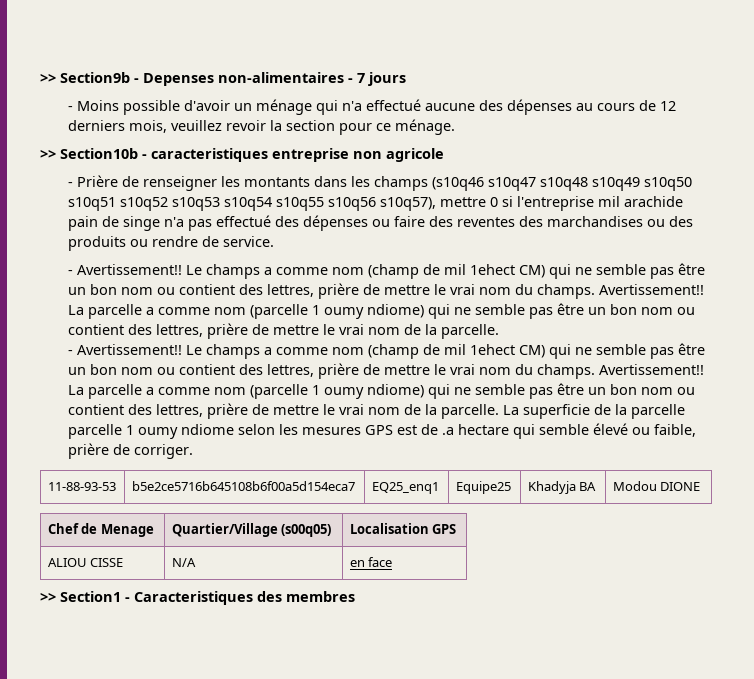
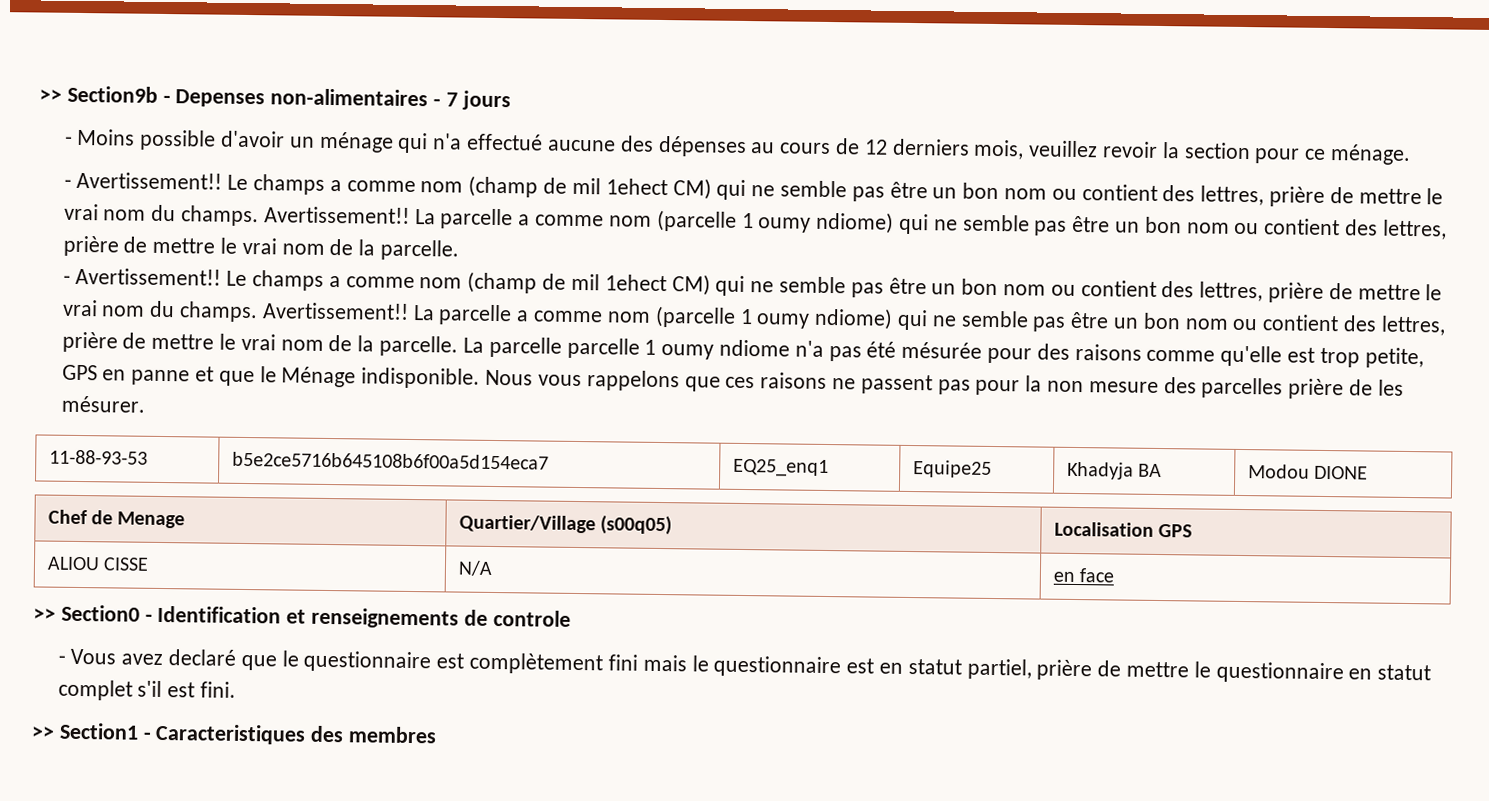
[40,148,444,162] [68,175,693,191] [68,196,684,211] [68,215,694,231] [68,236,275,251] // >> Section10b - caracteristiques entreprise non agricole // - Prière de renseigner les montants dans les champs (s10q46 s10q47 s10q48 s10q49 s10q50 s10q51 s10q52 s10q53 s10q54 s10q55 s10q56 s10q57), mettre 0 si l'entreprise mil arachide pain de singe n'a pas effectué des dépenses ou faire des reventes des marchandises ou des produits ou rendre de service. -> (1411, 154) none
[523,404,628,419] superficie de la -> (484, 345) none
[238,423,697,439] [68,443,194,459] selon les mesures GPS est de .a hectare qui semble élevé ou faible, prière de corriger. -> [794,340,1424,369] [61,364,1404,400] [60,395,146,413] n'a pas été mésurée pour des raisons comme qu'elle est trop petite, GPS en panne et que le Ménage indisponible. Nous vous rappelons que ces raisons ne passent pas pour la non mesure des parcelles prière de les mésurer.
(393, 562) none -> [33,604,571,629] [57,648,1432,684] [57,679,237,701] // >> Section0 - Identification et renseignements de controle // - Vous avez declaré que le questionnaire est complètement fini mais le questionnaire est en statut partiel, prière de mettre le questionnaire en statut complet s'il est fini.

